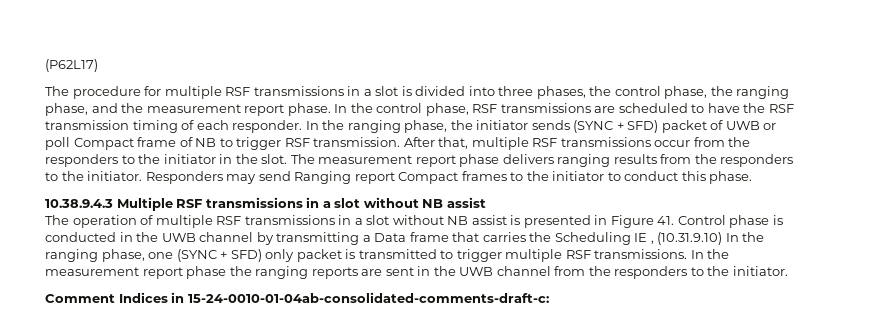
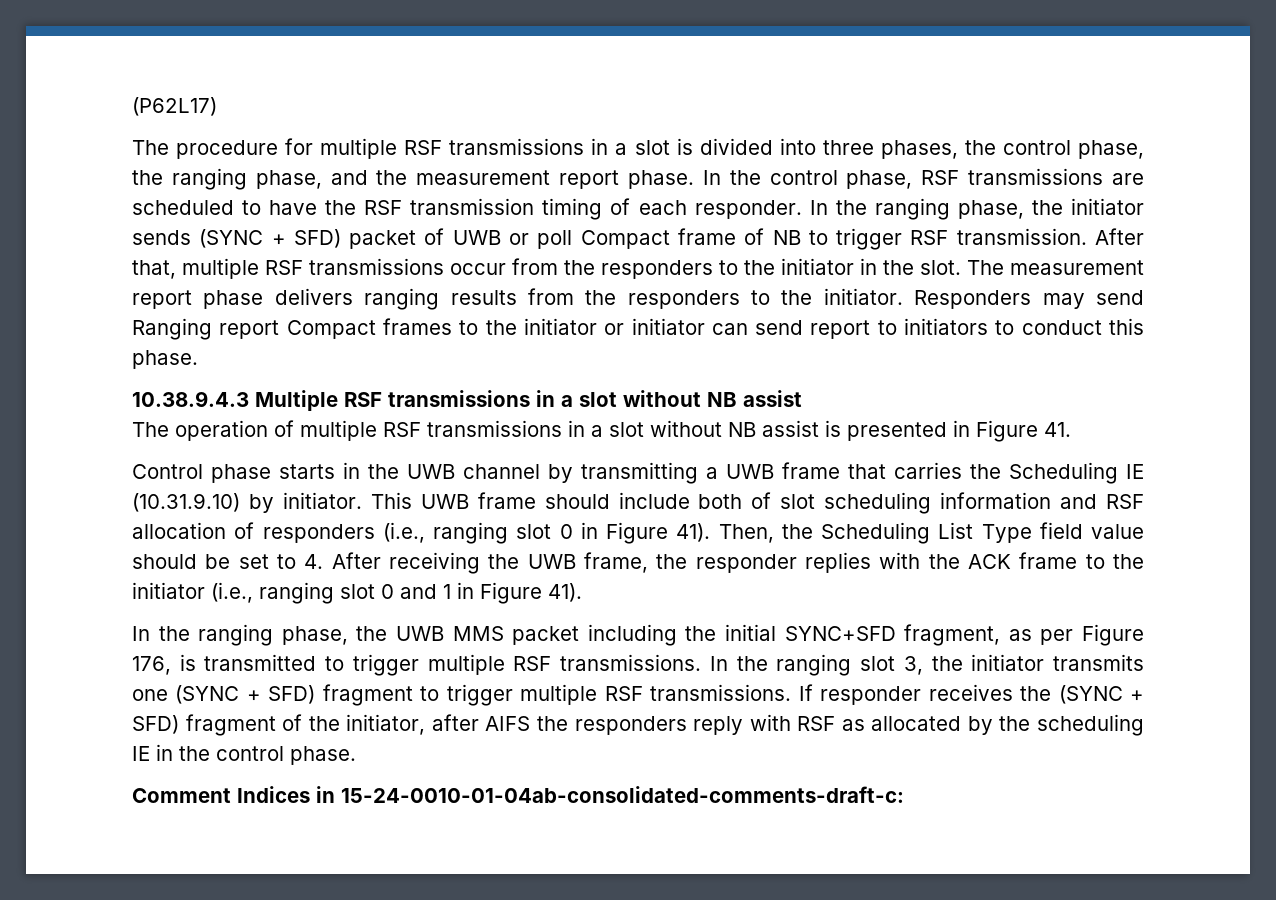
(605, 176) none -> [604,318,989,339] or initiator can send report to initiators
(675, 220) none -> (1071, 429) //
[772,215,783,225] [45,232,116,242] is conducted -> [279,464,335,479] starts
[374,233,407,242] Data -> [726,464,774,479] UWB
[650,232,765,245] [45,249,342,262] , (10.31.9.10) In the ranging phase, one (SYNC + SFD) only packet -> [132,492,1144,514] [132,522,1144,544] [132,552,1145,574] [132,582,582,604] [132,624,1145,646] [132,656,171,675] (10.31.9.10) by initiator. This UWB frame should include both of slot scheduling information and RSF allocation of responders (i.e., ranging slot 0 in Figure 41). Then, the Scheduling List Type field value should be set to 4. After receiving the UWB frame, the responder replies with the ACK frame to the initiator (i.e., ranging slot 0 and 1 in Figure 41). // In the ranging phase, the UWB MMS packet including the initial SYNC+SFD fragment, as per Figure 176,
[45,266,788,279] measurement report phase the ranging reports are sent in the UWB channel from the responders to the initiator. -> [776,654,1145,676] [132,684,1144,706] [132,714,1144,736] [132,744,356,765] ranging slot 3, the initiator transmits one (SYNC + SFD) fragment to trigger multiple RSF transmissions. If responder receives the (SYNC + SFD) fragment of the initiator, after AIFS the responders reply with RSF as allocated by the scheduling IE in the control phase.

